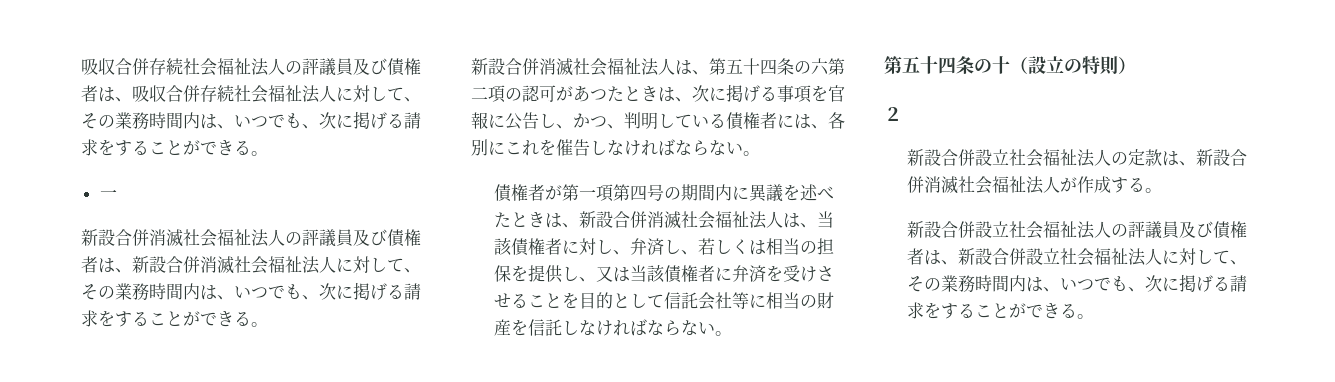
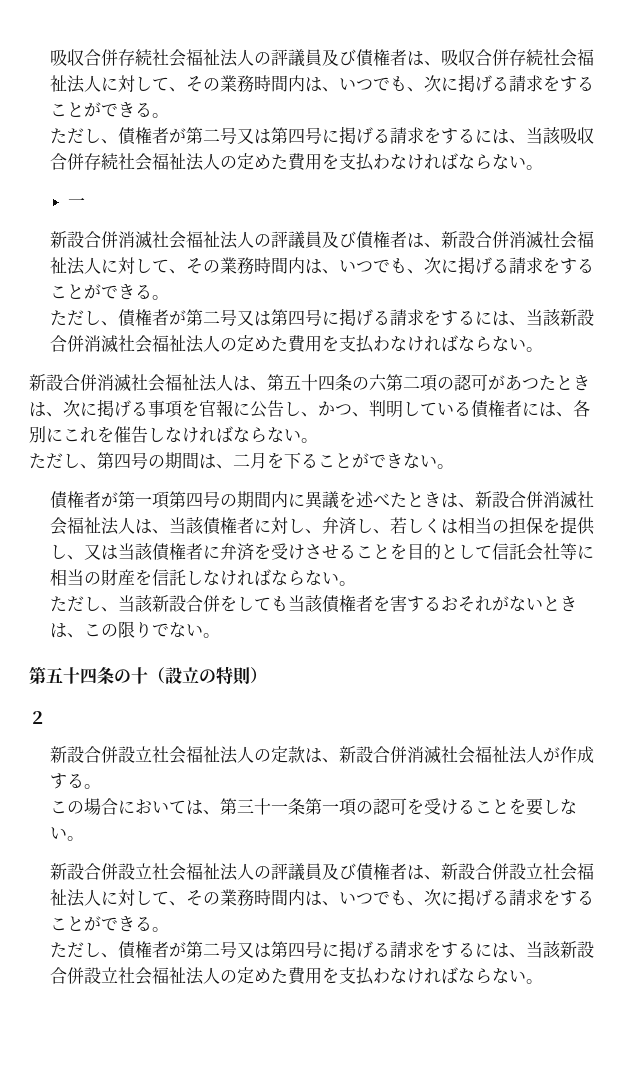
(268, 153) none -> [49,126,594,145] [49,153,543,171] // ただし、債権者が第二号又は第四号に掲げる請求をするには、当該吸収合併存続社会福祉法人の定めた費用を支払わなければならない。
(268, 324) none -> [49,308,594,327] [49,335,543,353] // ただし、債権者が第二号又は第四号に掲げる請求をするには、当該新設合併消滅社会福祉法人の定めた費用を支払わなければならない。
(760, 153) none -> [29,452,454,469] // ただし、第四号の期間は、二月を下ることができない。
(732, 333) none -> [49,595,577,613] [49,621,220,638] // ただし、当該新設合併をしても当該債権者を害するおそれがないときは、この限りでない。
(1162, 190) none -> [49,798,577,816] [49,827,84,841] // この場合においては、第三十一条第一項の認可を受けることを要しない。
(1094, 316) none -> [49,940,594,959] [49,967,543,985] // ただし、債権者が第二号又は第四号に掲げる請求をするには、当該新設合併設立社会福祉法人の定めた費用を支払わなければならない。

